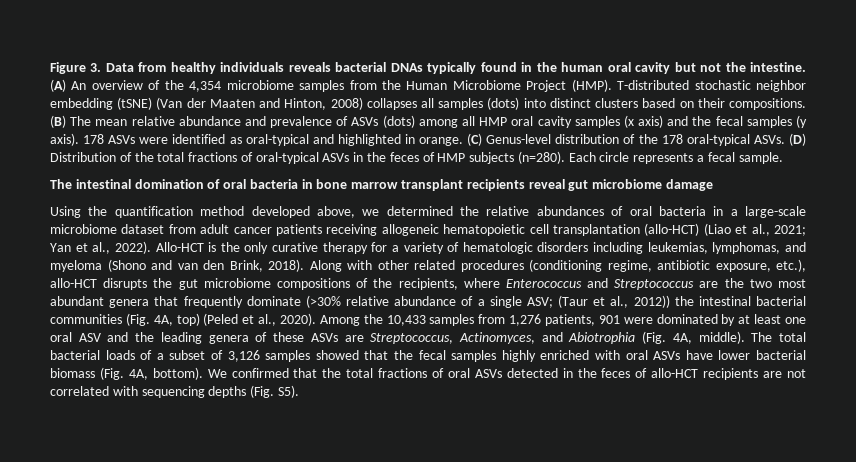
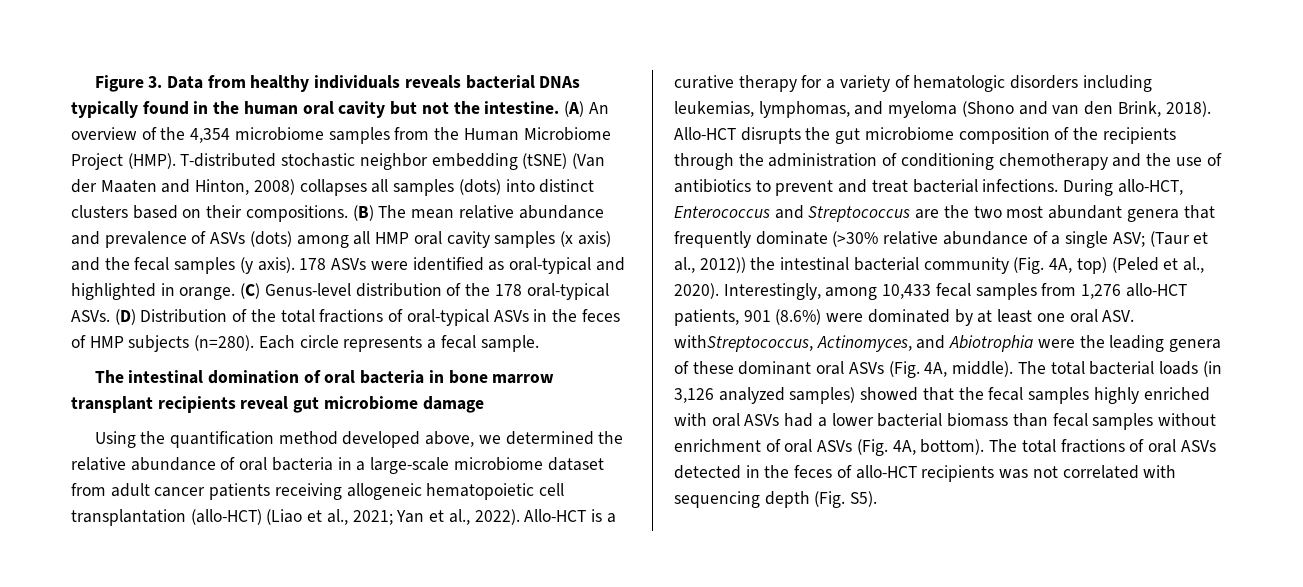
[536,206,604,216] abundances -> [130,457,216,471] abundance
[220,242,269,254] the only -> [606,513,616,523] a
[309,259,806,272] [50,278,97,288] Along with other related procedures (conditioning regime, antibiotic exposure, etc.), allo-HCT -> [674,127,736,140] Allo-HCT
[276,278,500,290] compositions of the recipients, where -> [958,127,1176,144] [674,153,1222,170] [674,179,1183,196] composition of the recipients through the administration of conditioning chemotherapy and the use of antibiotics to prevent and treat bacterial infections. During allo-HCT,
[50,314,122,324] communities -> [923,257,1009,274] community
[319,314,426,326] Among the 10,433 -> [723,283,971,300] Interestingly, among 10,433 fecal
(542, 320) none -> [1125,283,1187,297] allo-HCT
(620, 319) none -> [775,309,822,325] (8.6%)
[78,332,129,342] ASV and -> [1102,310,1135,322] [674,335,1075,352] ASV. withStreptococcus, Actinomyces, and Abiotrophia were
[310,332,636,344] ASVs are Streptococcus, Actinomyces, and Abiotrophia -> [738,361,884,375] dominant oral ASVs
[140,350,311,362] of a subset of 3,126 samples -> [1202,361,1222,377] [674,387,856,404] (in 3,126 analyzed samples)
[685,350,713,360] have -> [784,413,827,427] had a
[99,367,342,380] (Fig. 4A, bottom). We confirmed that the -> [1012,413,1216,430] [674,439,1018,456] than fecal samples without enrichment of oral ASVs (Fig. 4A, bottom). The
[763,371,783,378] are -> [999,469,1029,479] was
[208,386,247,398] depths -> [764,491,810,508] depth

